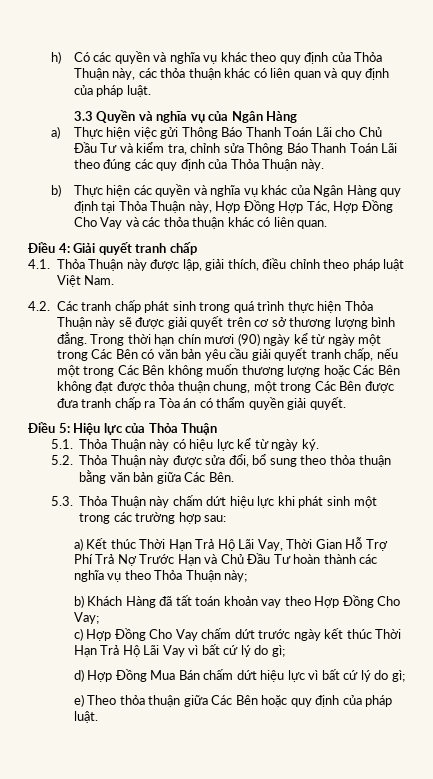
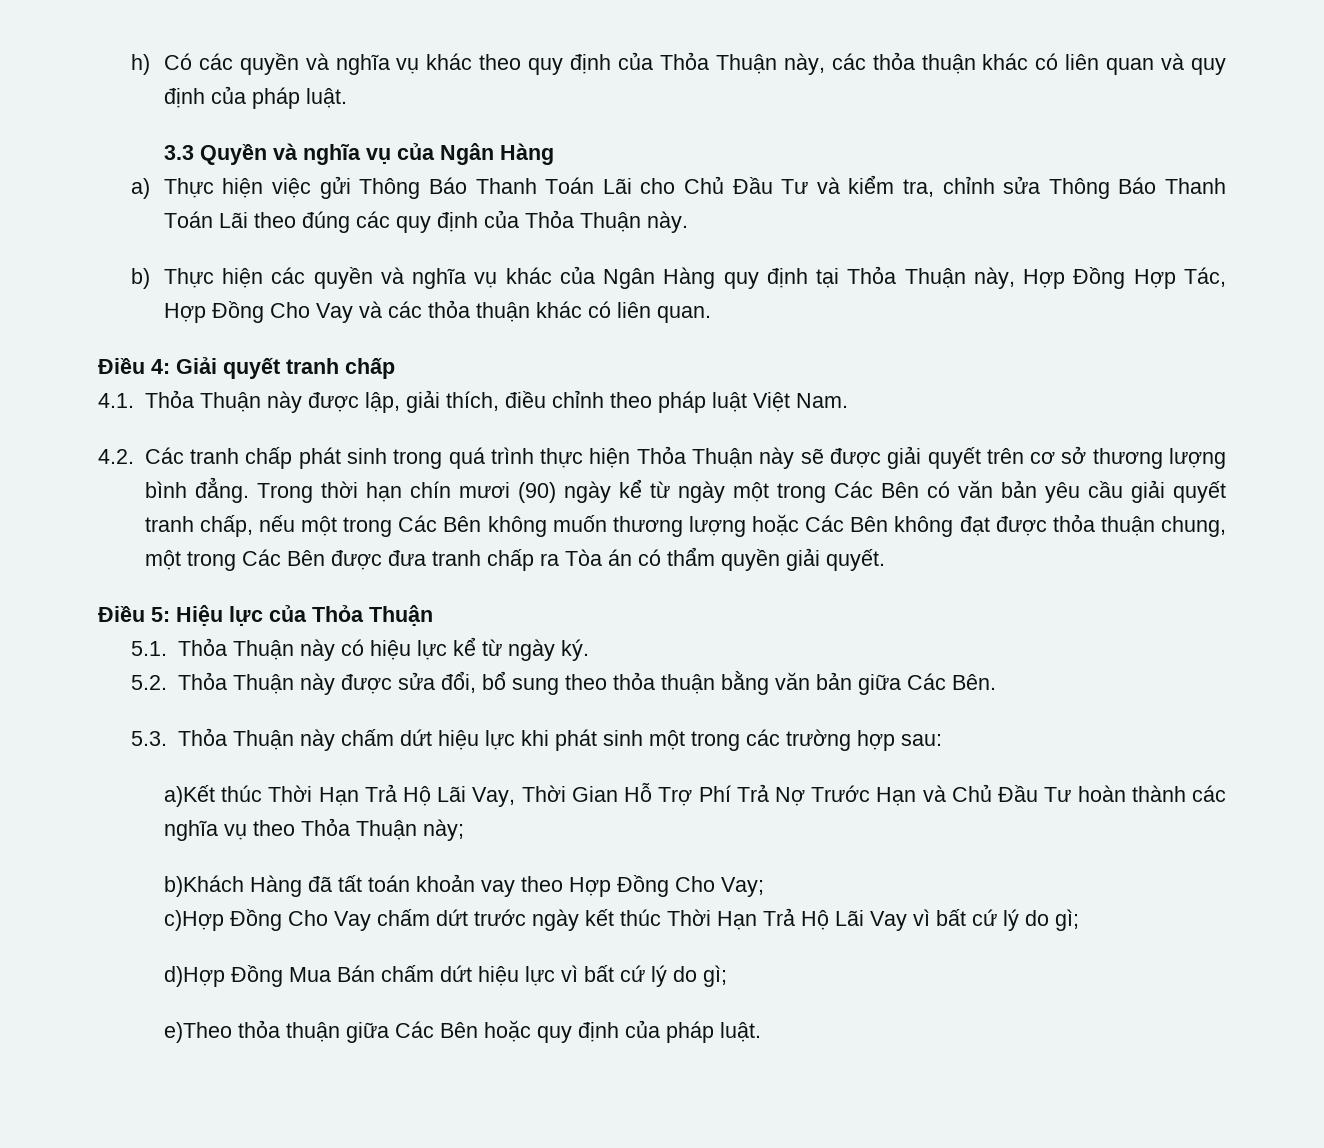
[73,538,108,551] a) Kết -> [163,785,215,807] a)Kết
[73,595,123,608] b) Khách -> [163,875,244,897] b)Khách
[73,628,112,641] c) Hợp -> [163,910,224,931] c)Hợp
[73,669,113,682] d) Hợp -> [163,966,225,987] d)Hợp
[73,694,117,707] e) Theo -> [163,1022,232,1043] e)Theo

